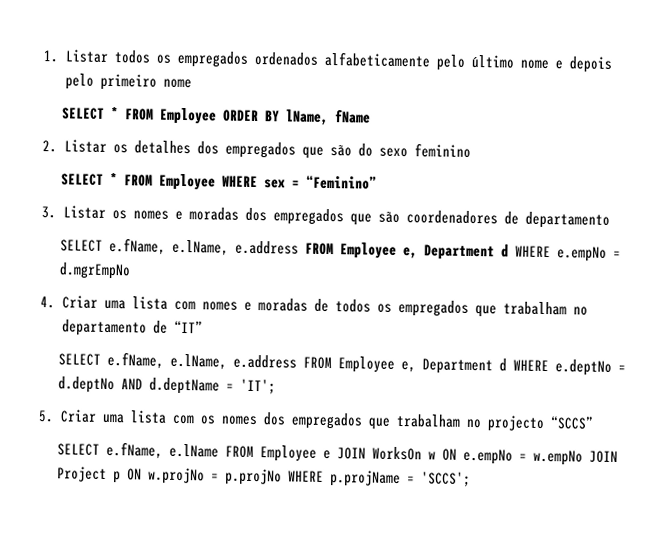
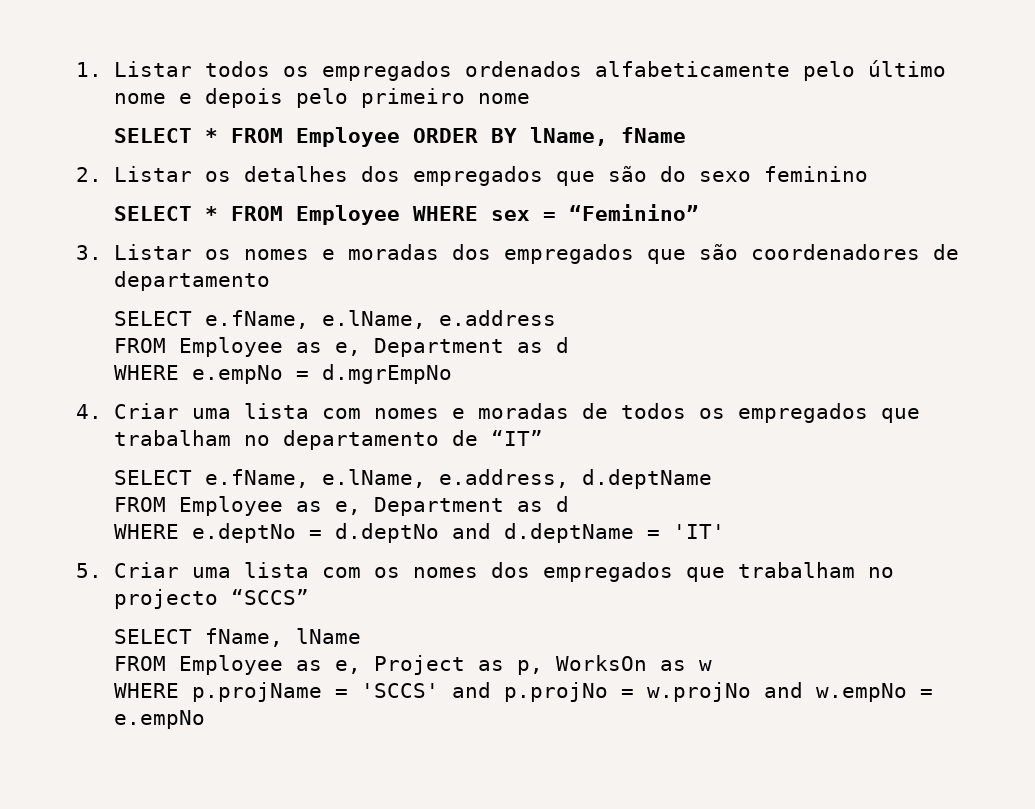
[305,242,510,261] FROM Employee e, Department d -> [114,337,570,357] // FROM Employee as e, Department as d //
[233,354,508,375] e.address FROM Employee e, Department d -> [439,469,713,489] [114,496,570,516] e.address, d.deptName // FROM Employee as e, Department as d //
[121,378,144,390] AND -> [452,523,492,539] and
[240,378,277,395] 'IT'; -> [673,524,726,539] 'IT'
[106,441,619,466] [57,466,472,488] e.fName, e.lName FROM Employee e JOIN WorksOn w ON e.empNo = w.empNo JOIN Project p ON w.projNo = p.projNo WHERE p.projName = 'SCCS'; -> [205,628,362,647] [114,655,713,675] [114,682,934,702] [114,710,206,729] fName, lName // FROM Employee as e, Project as p, WorksOn as w // WHERE p.projName = 'SCCS' and p.projNo = w.projNo and w.empNo = e.empNo

